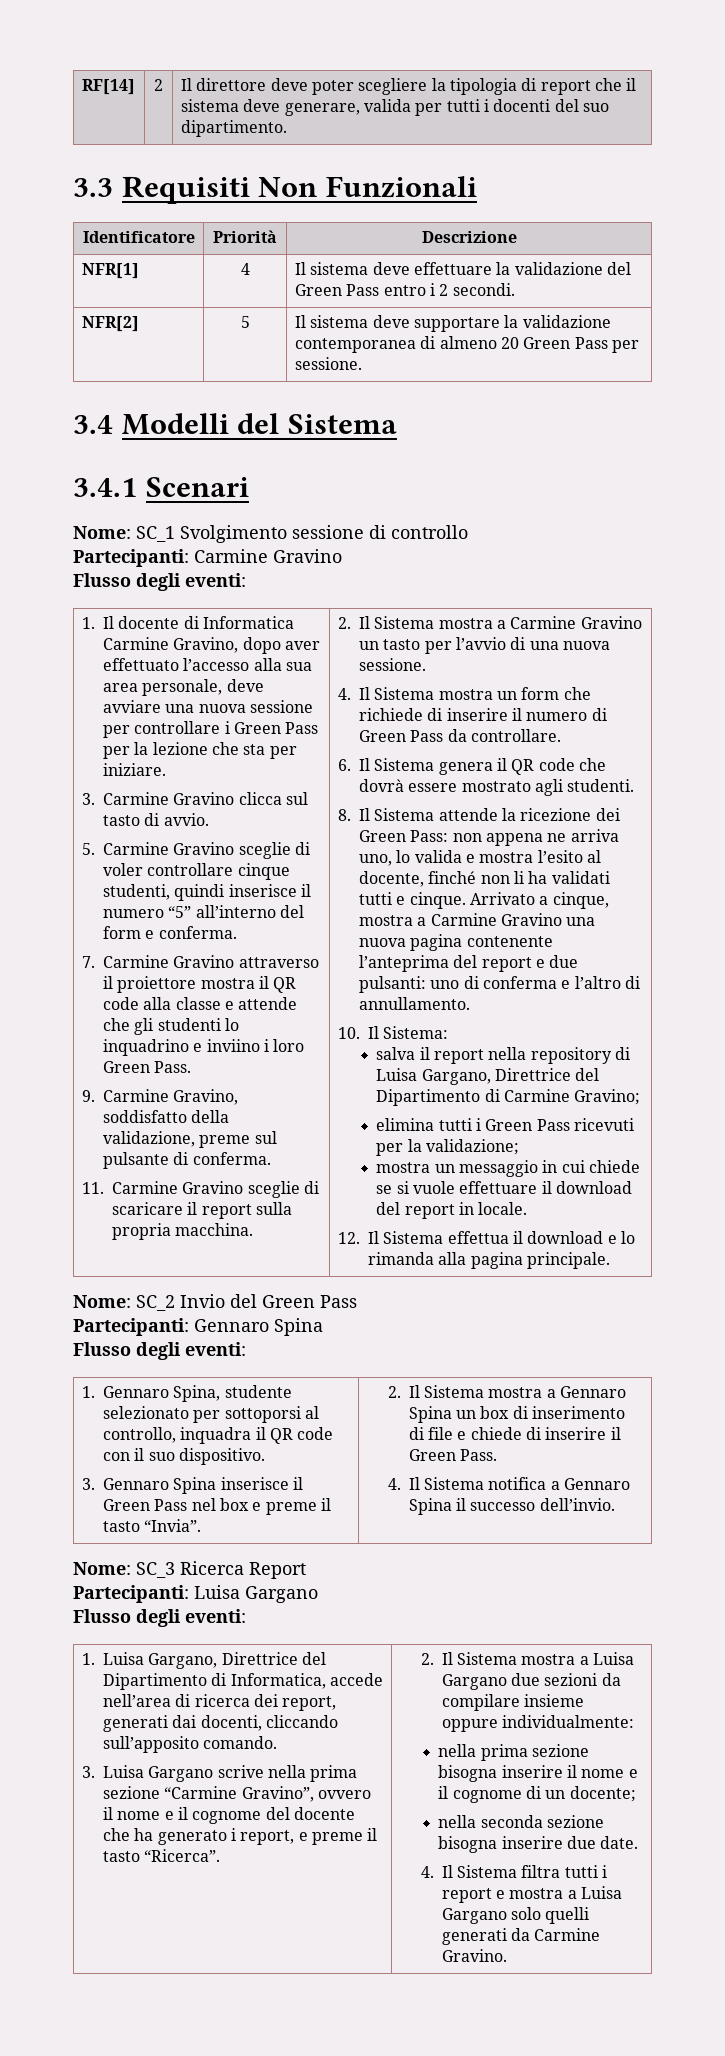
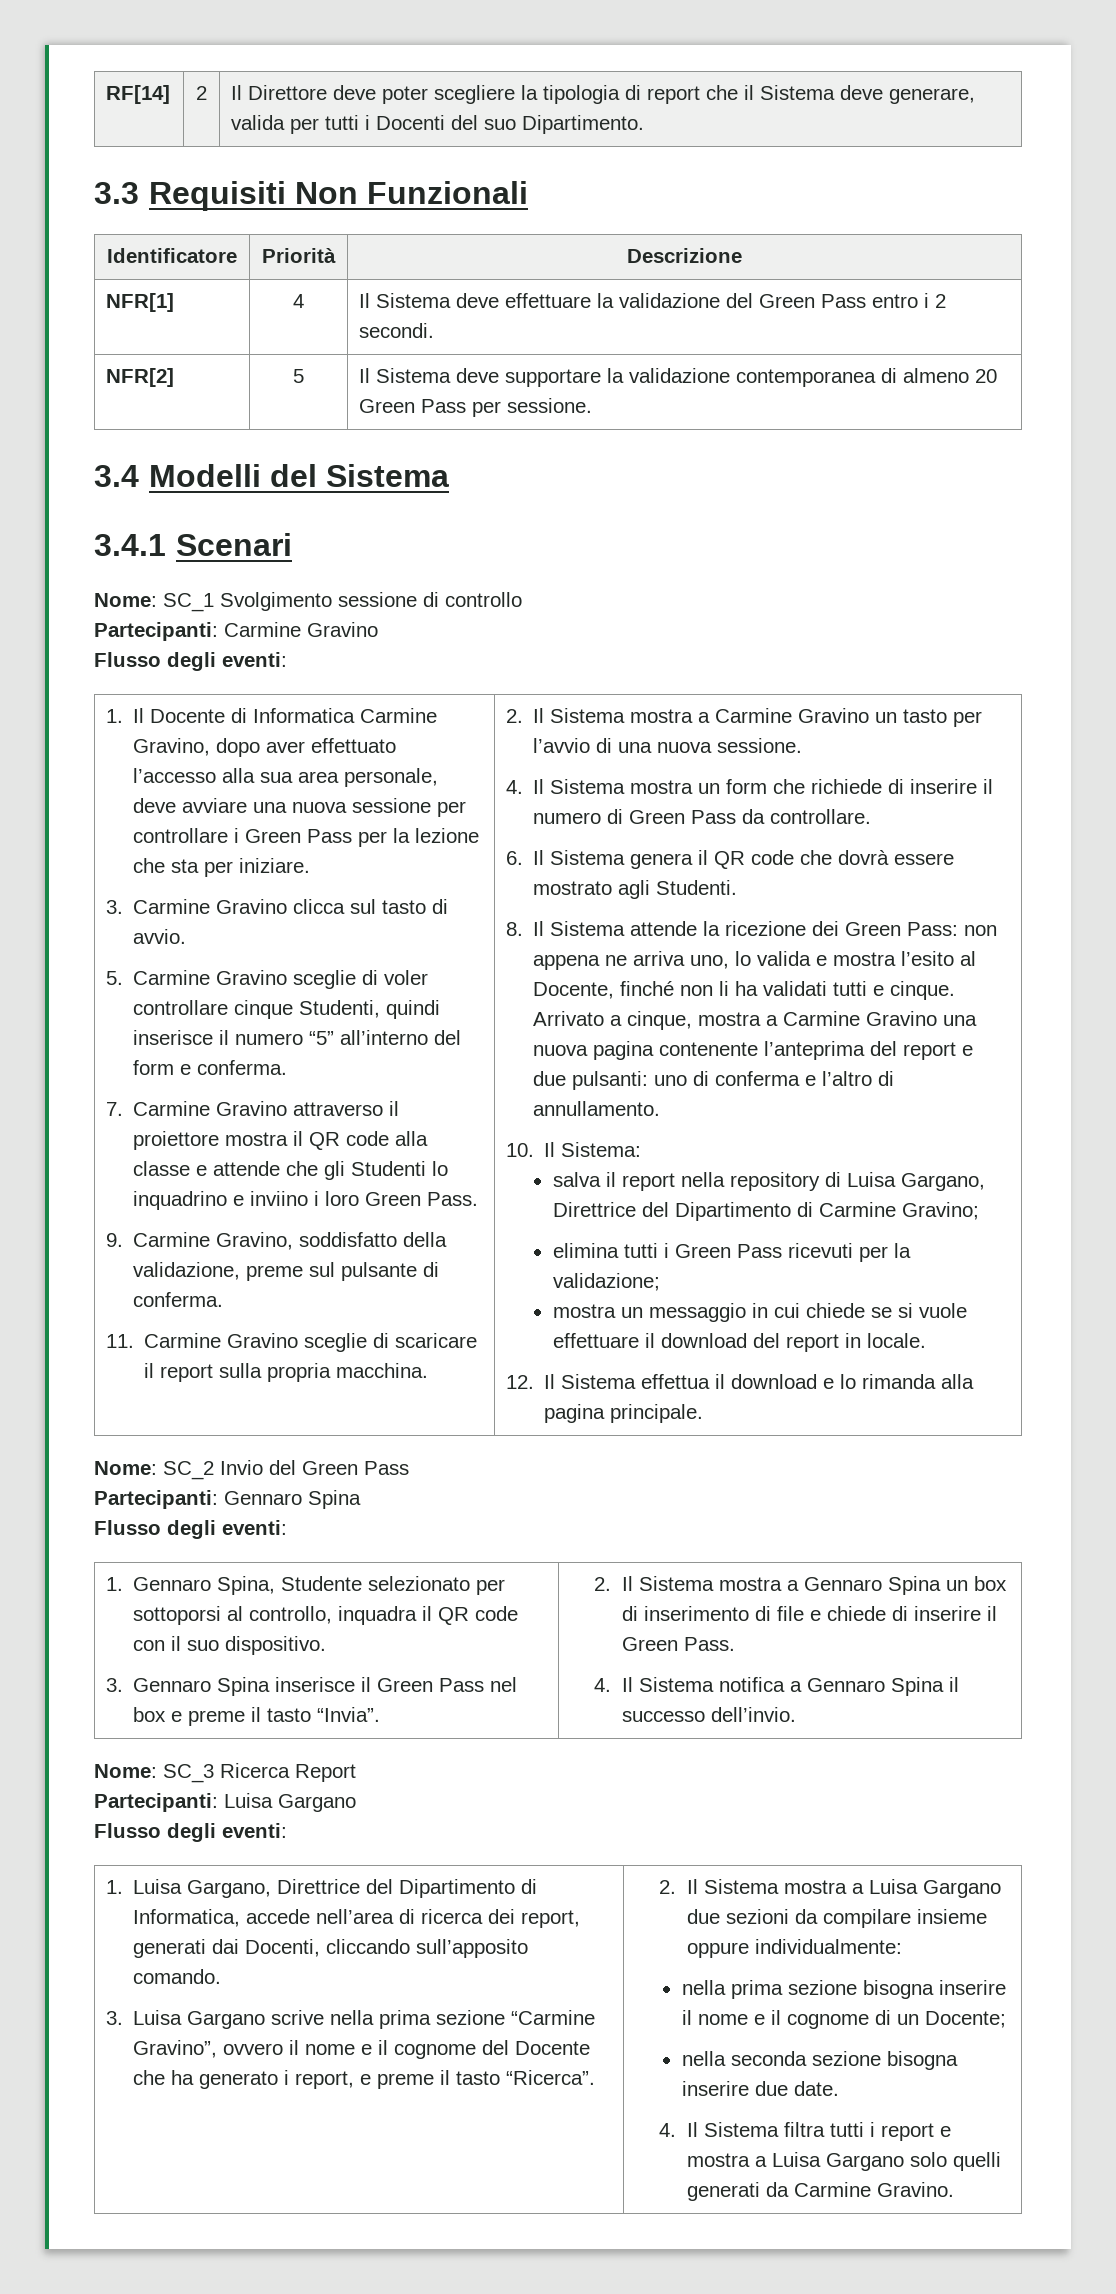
[196,78,267,91] direttore -> [248,85,328,100] Direttore
[180,99,239,112] sistema -> [760,85,836,100] Sistema
[493,99,551,112] docenti -> [376,115,446,130] Docenti
[180,120,287,137] dipartimento. -> [522,115,645,134] Dipartimento.
[310,262,369,275] sistema -> [376,293,452,308] Sistema
[310,315,369,328] sistema -> [376,368,452,383] Sistema
[118,616,180,629] docente -> [150,709,226,723] Docente
[102,884,170,900] studenti, -> [299,1000,381,1018] Studenti,
[157,1018,221,1031] studenti -> [351,1161,427,1176] Studenti
[567,779,635,792] studenti. -> [656,880,738,895] Studenti.
[358,871,424,887] docente, -> [533,982,615,999] Docente,
[224,1385,292,1398] studente -> [281,1576,363,1591] Studente
[200,1715,262,1731] docenti, -> [245,1939,321,1957] Docenti,
[293,1807,355,1820] docente -> [515,2041,591,2055] Docente
[569,1786,636,1802] docente; -> [924,2011,1006,2028] Docente;

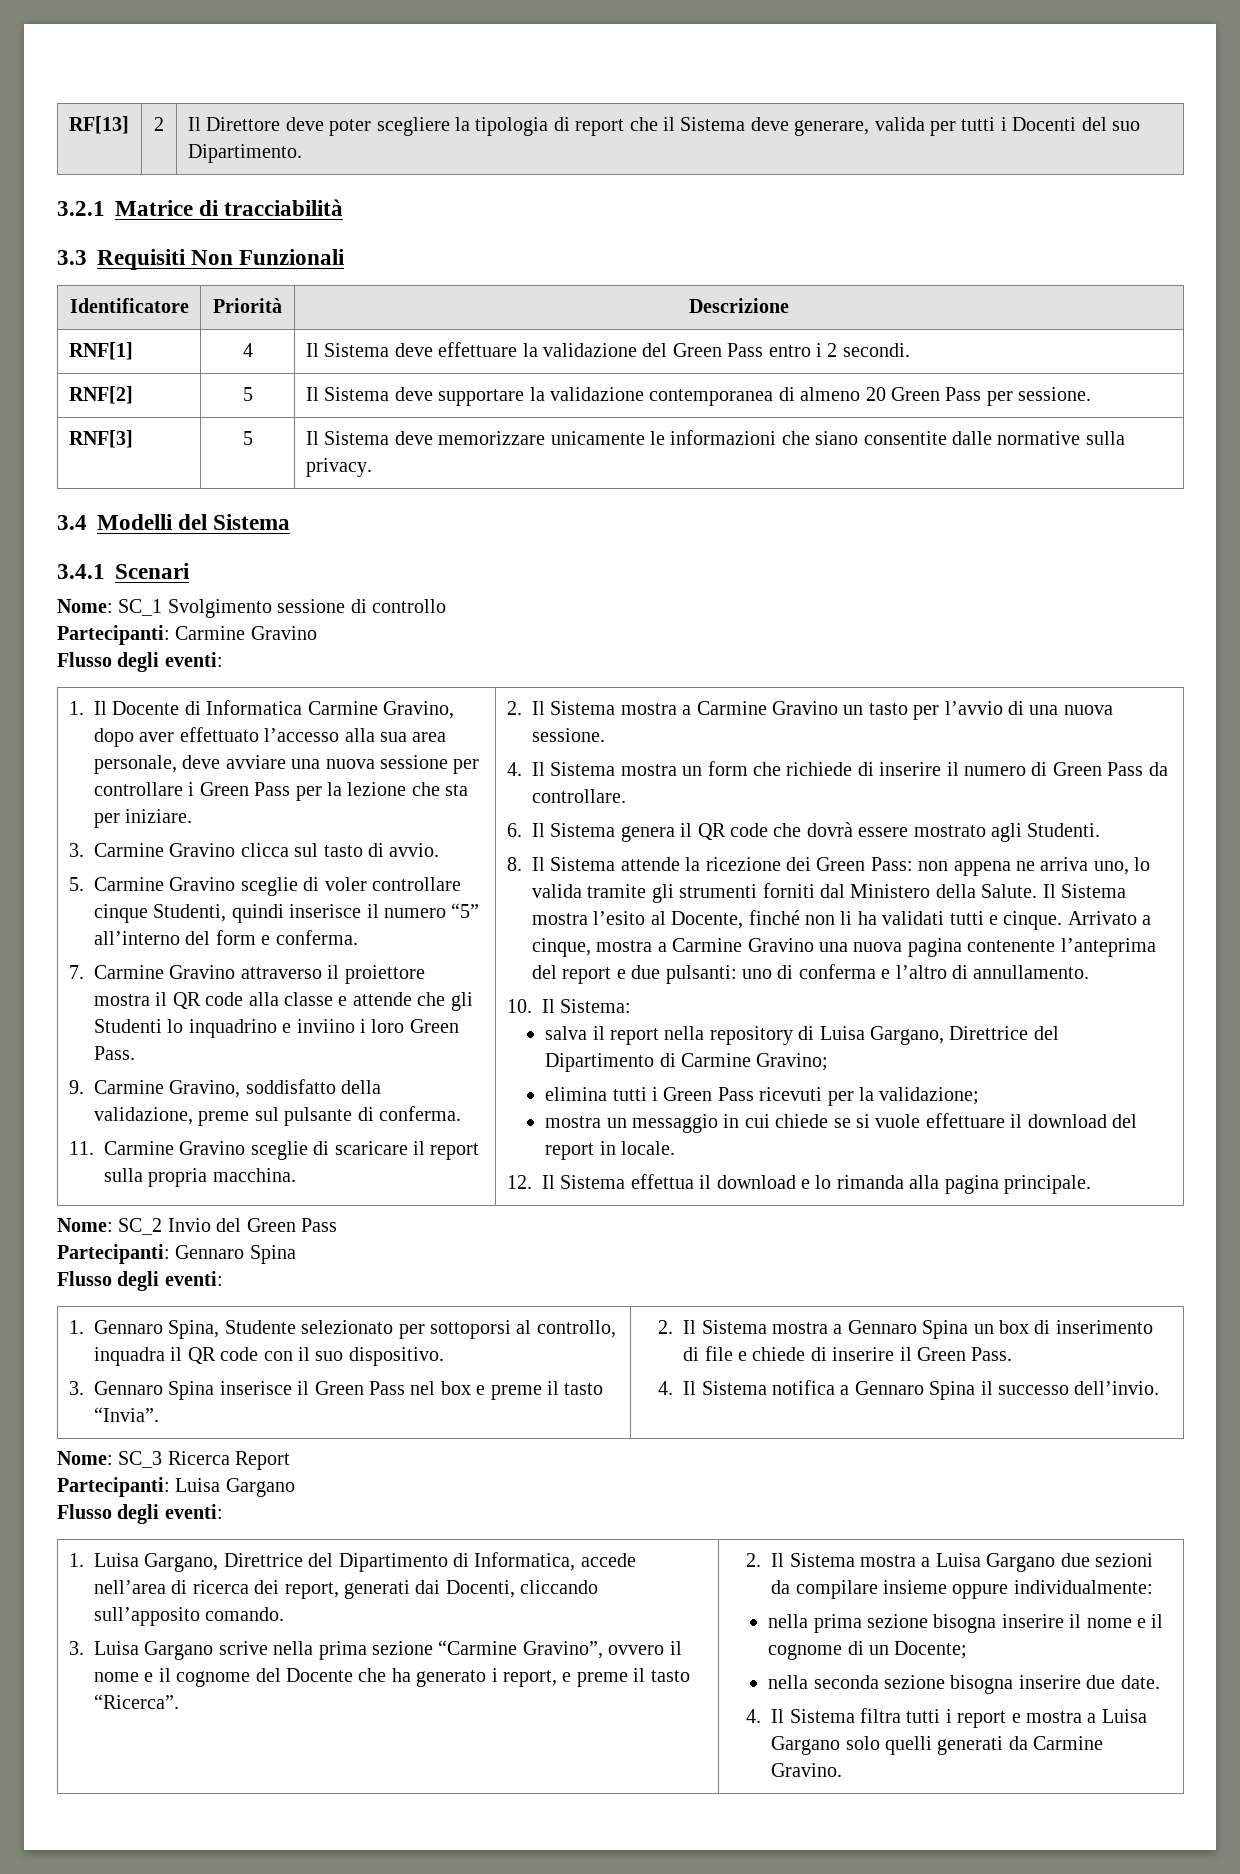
[106,85,171,104] RF[14] -> [68,116,129,134] RF[13]
(645, 124) none -> [57,199,344,216] // 3.2.1 Matrice di tracciabilità
[106,293,175,312] NFR[1] -> [68,342,133,360] RNF[1]
[106,368,175,387] NFR[2] -> [68,386,133,404] RNF[2]
(593, 405) none -> [68,430,133,448] [242,431,253,445] [305,430,1125,445] [305,458,372,477] // RNF[3] | 5 | Il Sistema deve memorizzare unicamente le informazioni che siano consentite dalle normative sulla privacy.
[816,955,828,966] e -> [587,883,1126,903] tramite gli strumenti forniti dal Ministero della Salute. Il Sistema

